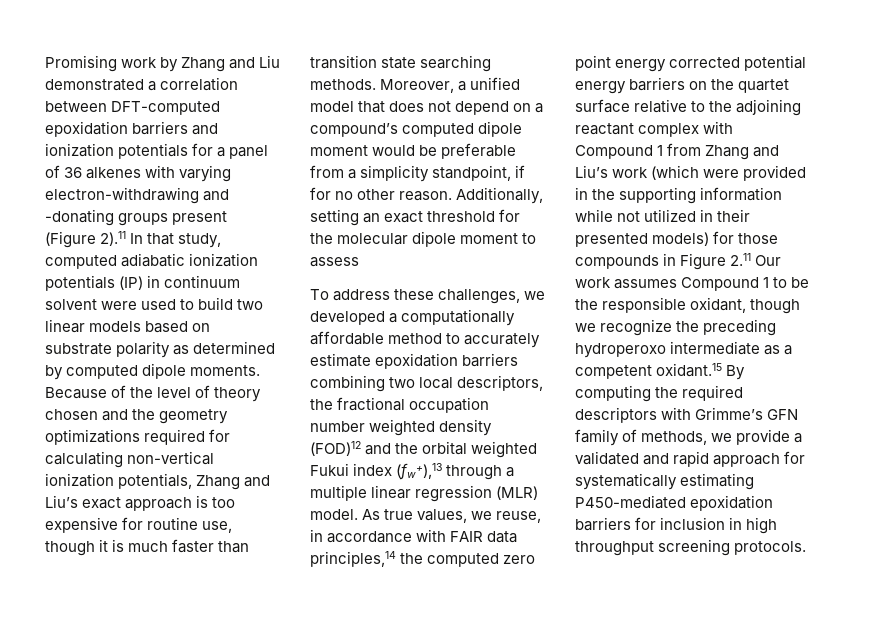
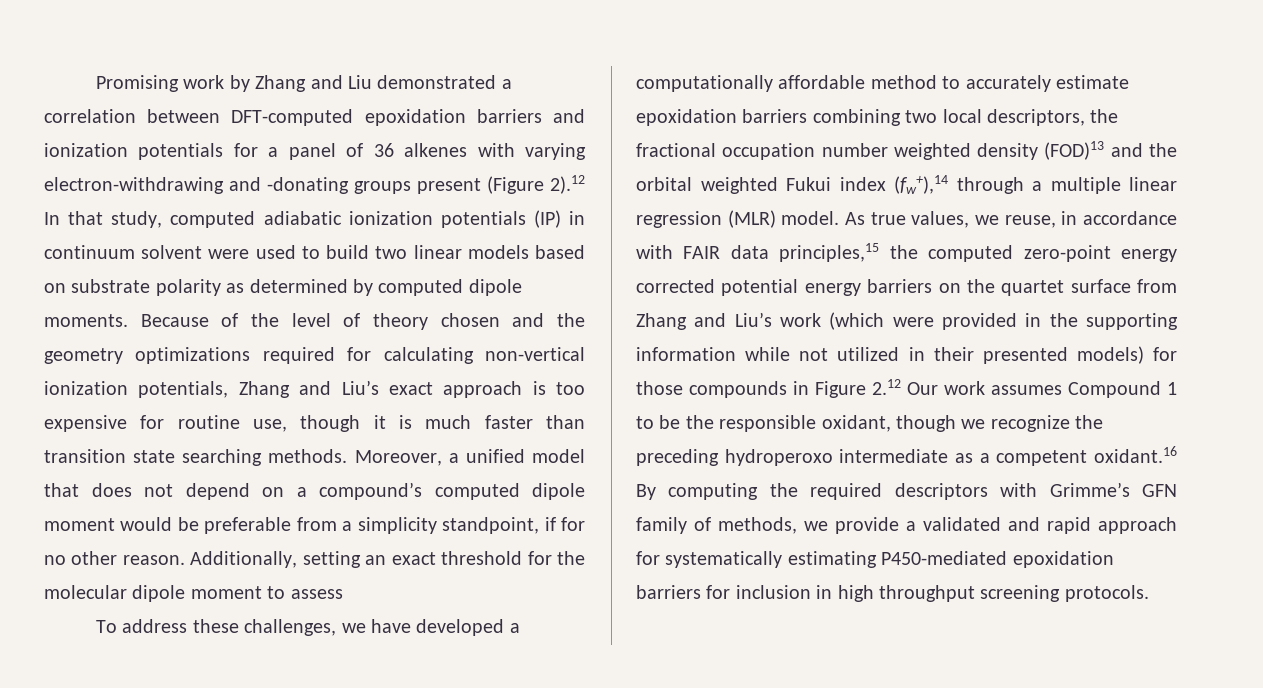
[100,231,127,246] 2).11 -> [550,175,585,194] 2).12
(546, 295) none -> [370,619,411,633] have
[310,441,361,456] (FOD)12 -> [1044,141,1105,160] (FOD)13
[396,463,443,480] (fw+),13 -> [894,175,948,194] (fw+),14
[310,551,396,567] principles,14 -> [779,243,880,262] principles,15
[503,555,536,564] [575,55,611,71] zero point -> [1023,245,1111,262] zero-point
[634,99,802,116] [575,121,734,137] [575,145,664,159] relative to the adjoining reactant complex with Compound 1 -> (1131, 286) none
[730,253,752,266] 2.11 -> [872,379,901,395] 2.12
[656,363,723,377] oxidant.15 -> [1094,446,1177,463] oxidant.16

